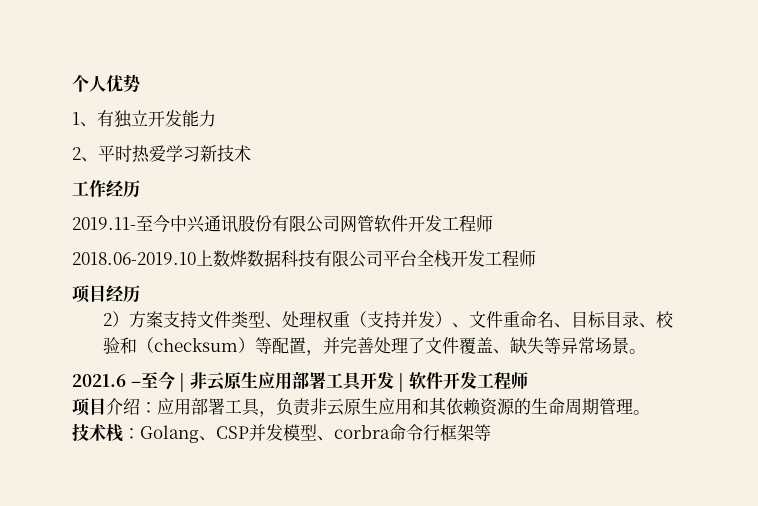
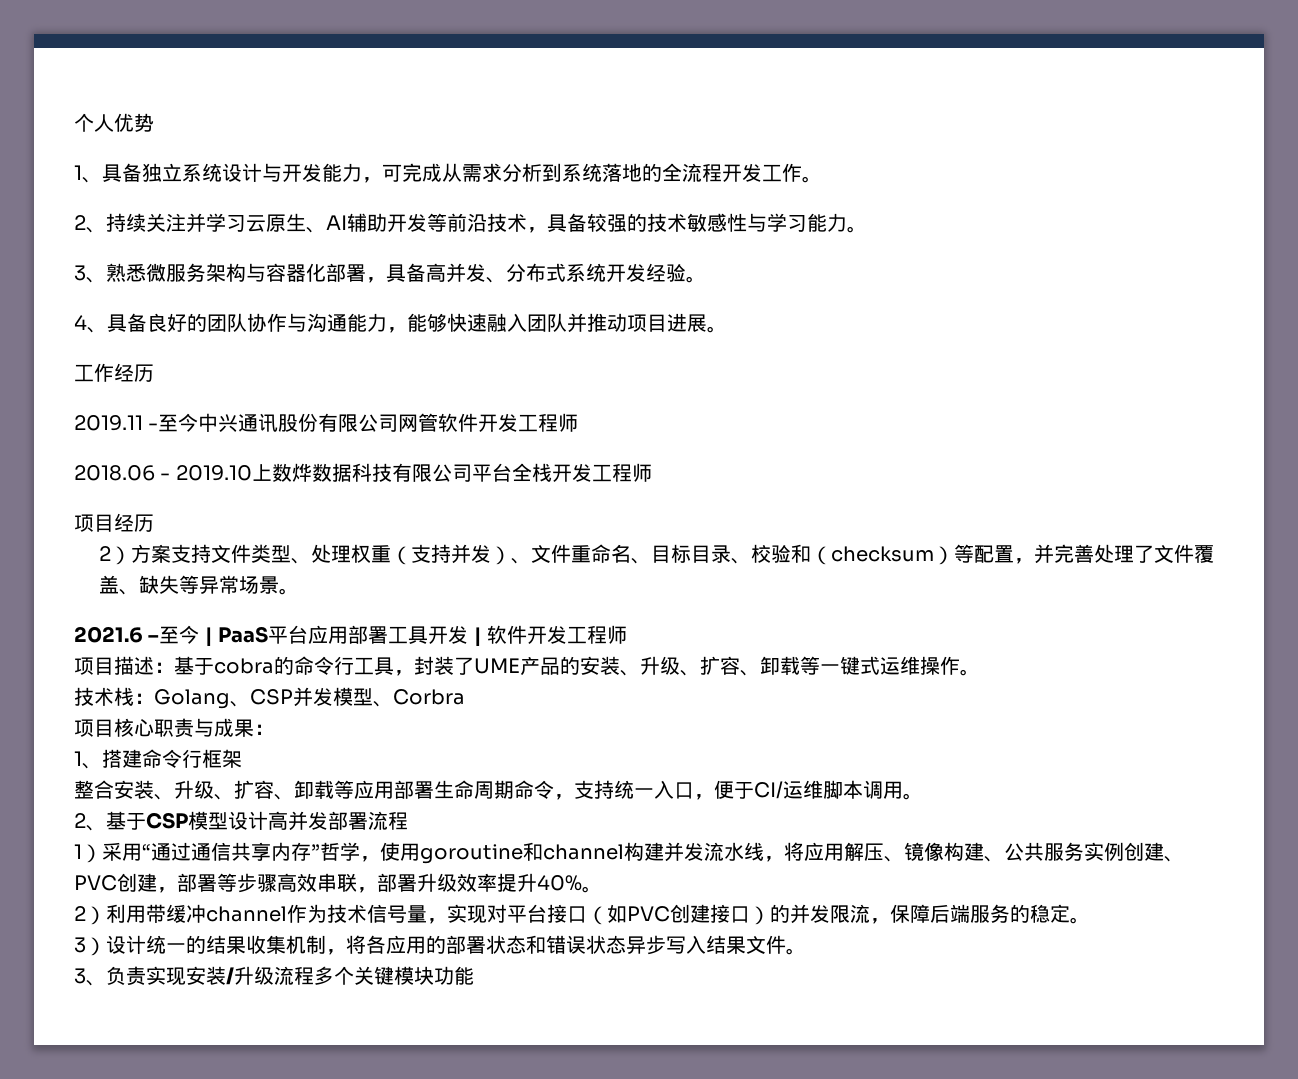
[97,110,216,128] [72,145,251,163] 有独立开发能力 // 2、平时热爱学习新技术 -> [102,163,822,183] [74,213,867,233] [74,263,706,283] [74,313,727,333] 具备独立系统设计与开发能力，可完成从需求分析到系统落地的全流程开发工作。 // 2、持续关注并学习云原生、AI辅助开发等前沿技术，具备较强的技术敏感性与学习能力。 // 3、熟悉微服务架构与容器化部署，具备高并发、分布式系统开发经验。 // 4、具备良好的团队协作与沟通能力，能够快速融入团队并推动项目进展。
[72,217,136,230] 2019.11- -> [74,415,159,431] 2019.11 -
[72,252,196,265] 2018.06-2019.10 -> [74,465,252,481] 2018.06 - 2019.10
[189,372,258,391] 非云原生 -> [218,625,309,644] PaaS平台
[106,397,633,417] 介绍：应用部署工具，负责非云原生应用和其依赖资源的生命周期管理 -> [114,656,960,676] 描述：基于cobra的命令行工具，封装了UME产品的安装、升级、扩容、卸载等一键式运维操作
[334,424,491,441] corbra命令行框架等 -> [393,689,465,705] [74,718,274,738] [74,749,242,769] [74,780,923,800] [74,811,408,831] [74,842,1184,864] [74,873,602,893] [74,904,1090,925] [74,935,806,956] [74,966,474,986] Corbra // 项目核心职责与成果： // 1、搭建命令行框架 // 整合安装、升级、扩容、卸载等应用部署生命周期命令，支持统一入口，便于CI/运维脚本调用。 // 2、基于CSP模型设计高并发部署流程 // 1）采用“通过通信共享内存”哲学，使用goroutine和channel构建并发流水线，将应用解压、镜像构建、公共服务实例创建、PVC创建，部署等步骤高效串联，部署升级效率提升40%。 // 2）利用带缓冲channel作为技术信号量，实现对平台接口（如PVC创建接口）的并发限流，保障后端服务的稳定。 // 3）设计统一的结果收集机制，将各应用的部署状态和错误状态异步写入结果文件。 // 3、负责实现安装/升级流程多个关键模块功能

